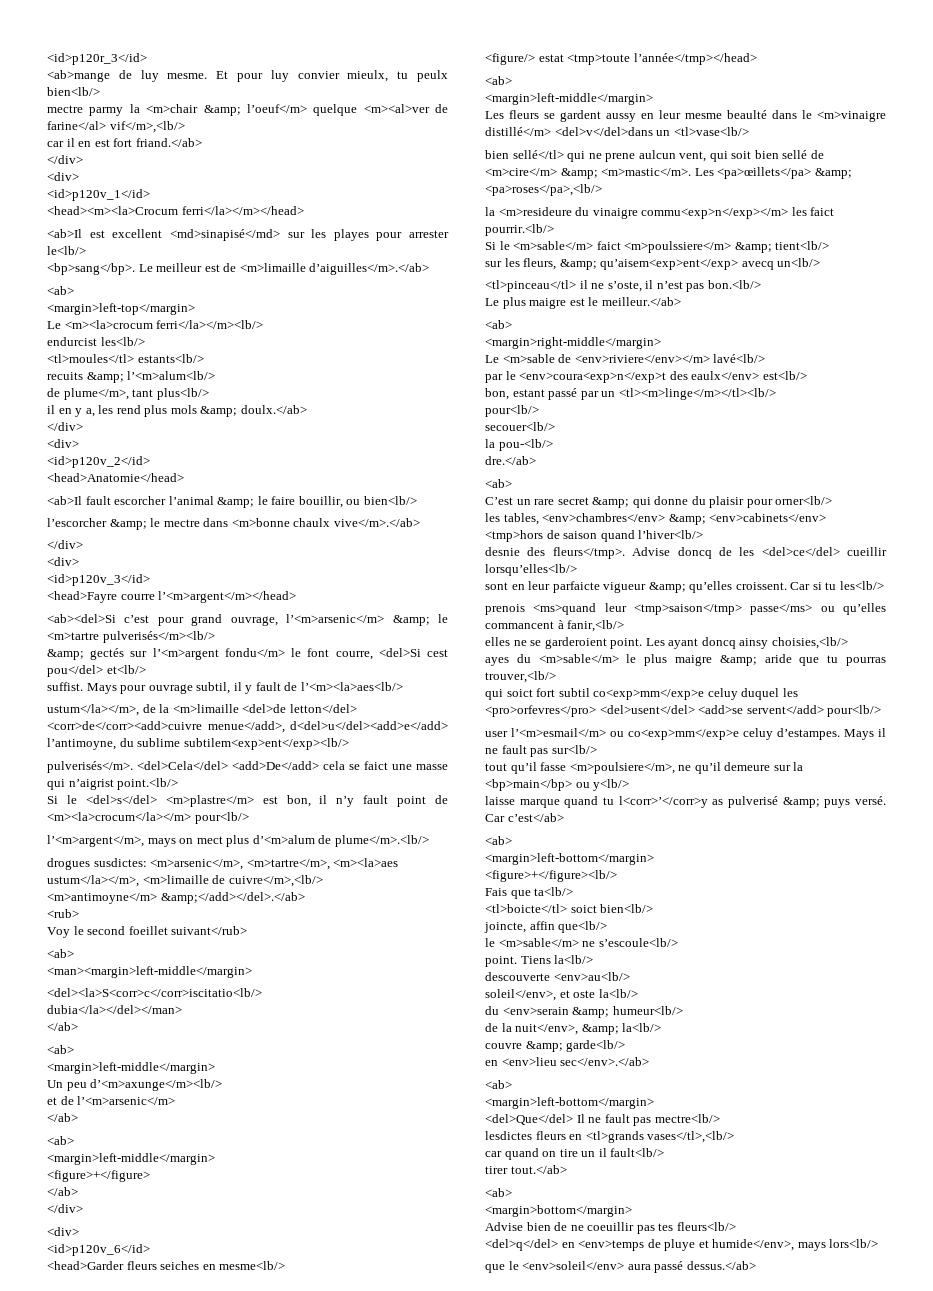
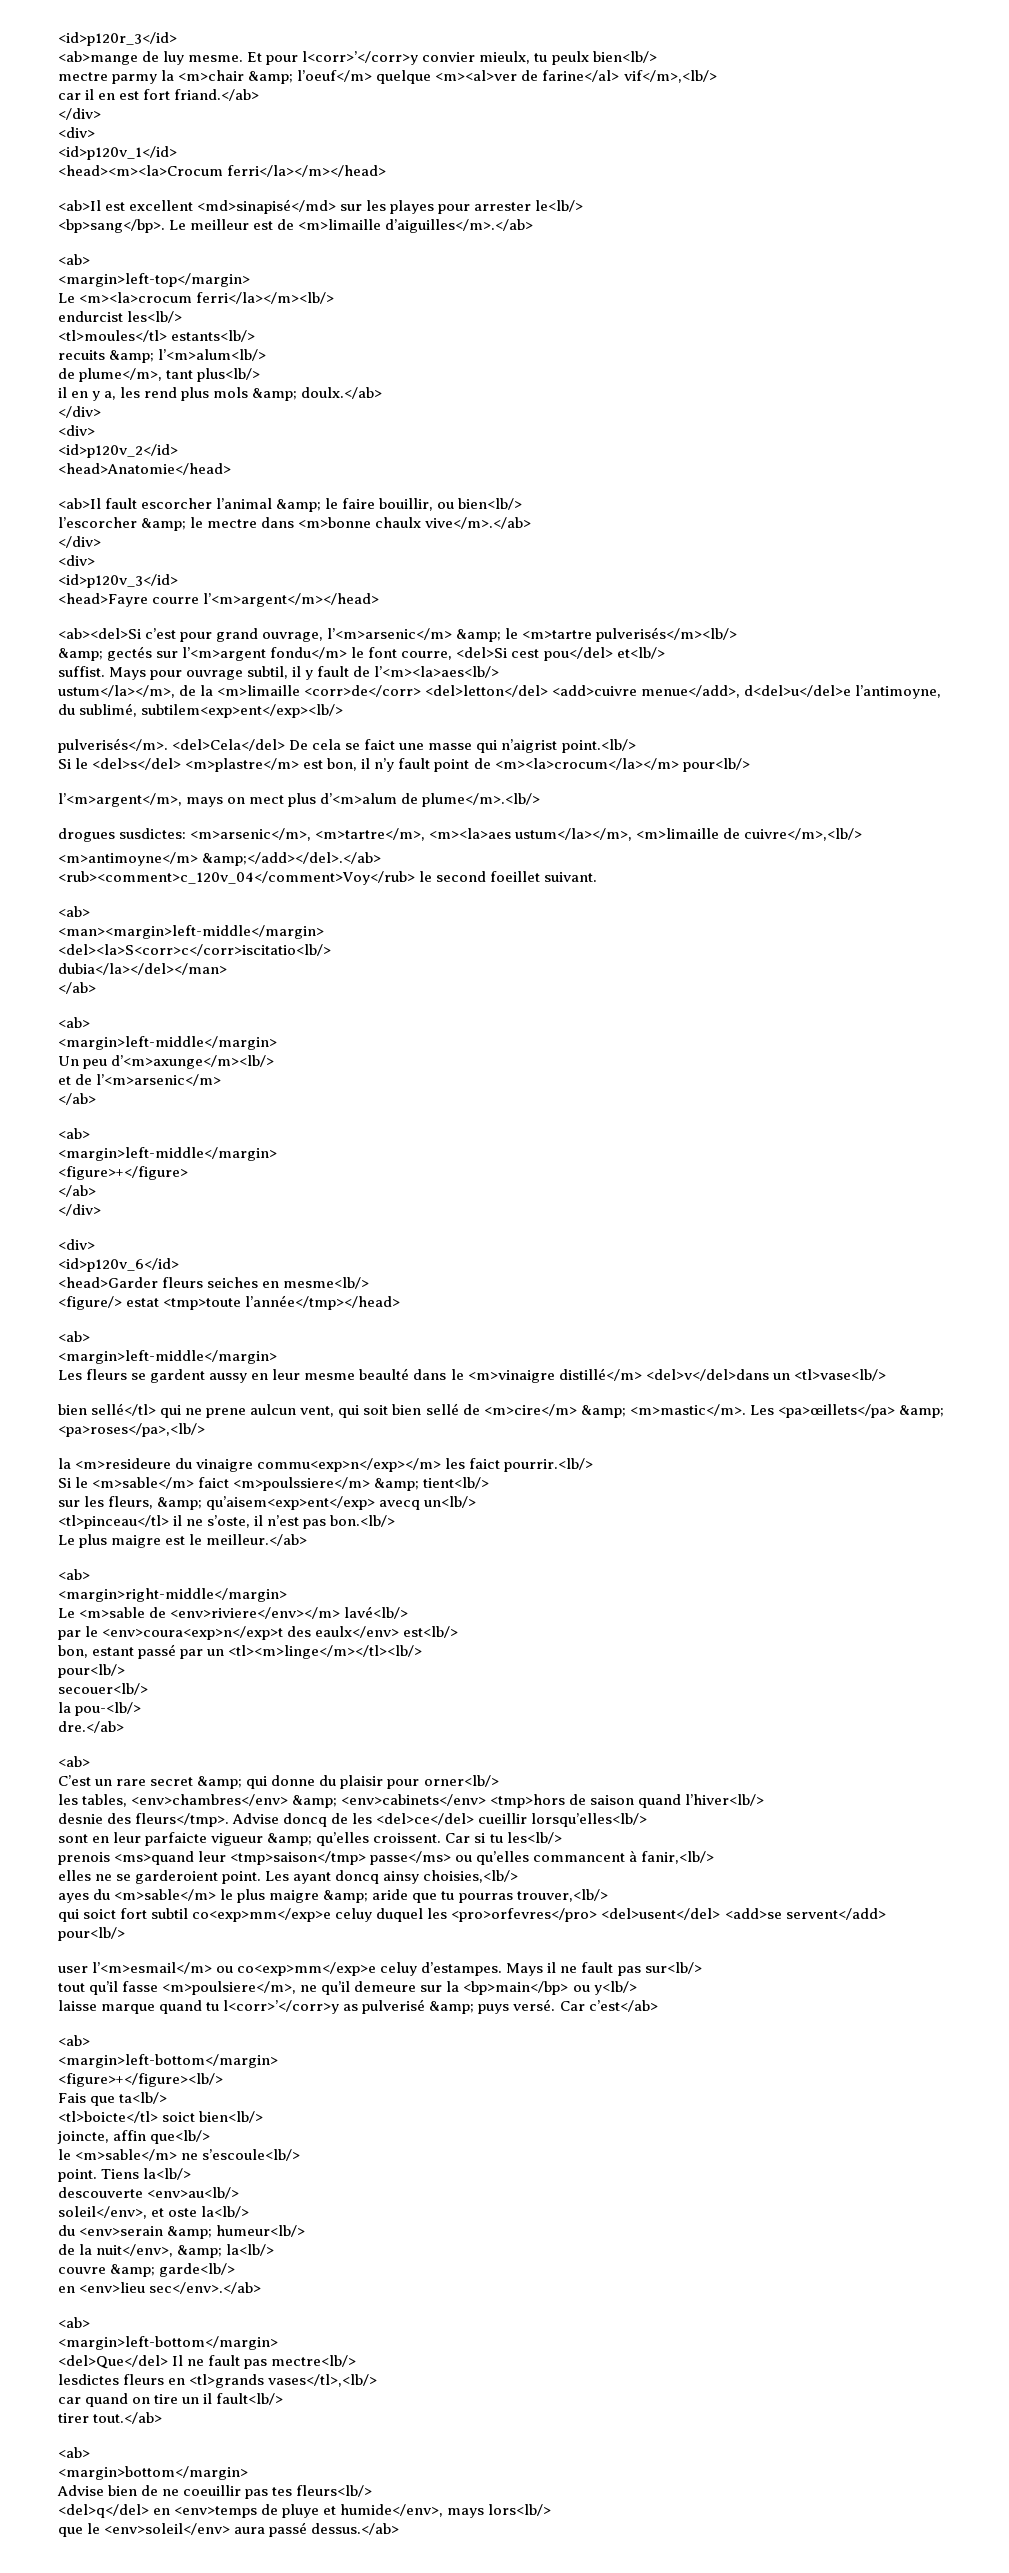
[270,70,289,82] luy -> [302,51,419,65] l<corr>’</corr>y
[242,704,357,713] [47,721,448,733] <del>de letton</del> <corr>de</corr><add>cuivre menue</add>, d<del>u</del><add>e</add> -> [304,685,852,698] <corr>de</corr> <del>letton</del> <add>cuivre menue</add>, d<del>u</del>e
[137,738,181,747] sublime -> [79,703,138,717] sublimé,
[232,761,319,770] <add>De</add> -> [289,740,309,750] De
[47,909,79,918] [47,927,70,938] <rub> // Voy -> [58,871,415,885] <rub><comment>c_120v_04</comment>Voy</rub>
[171,926,248,935] suivant</rub> -> [544,872,598,882] suivant.

